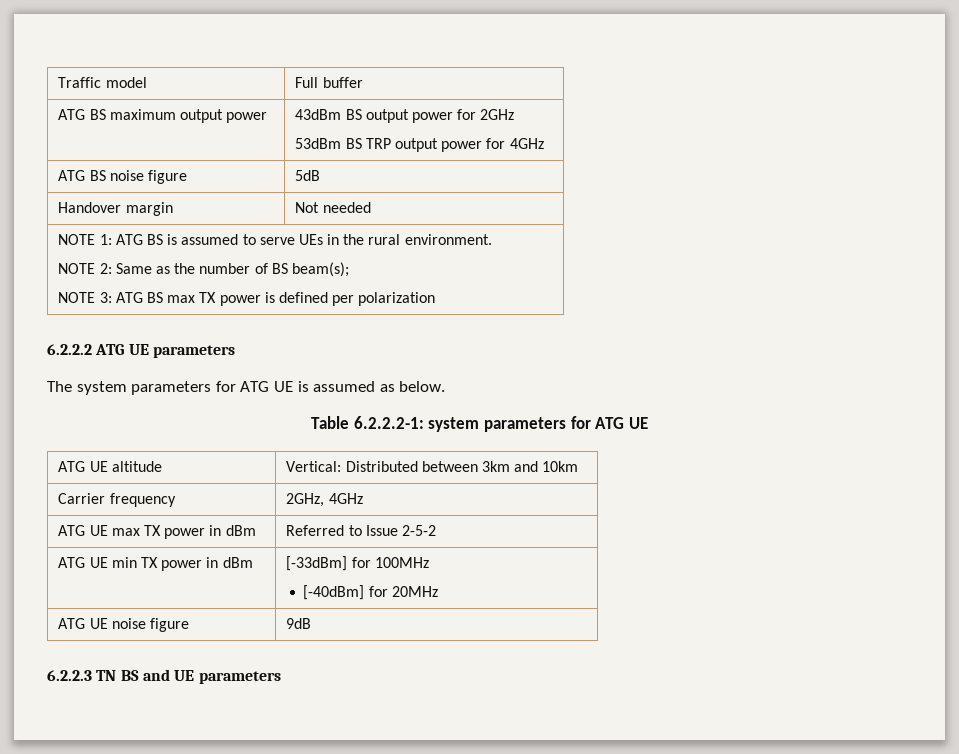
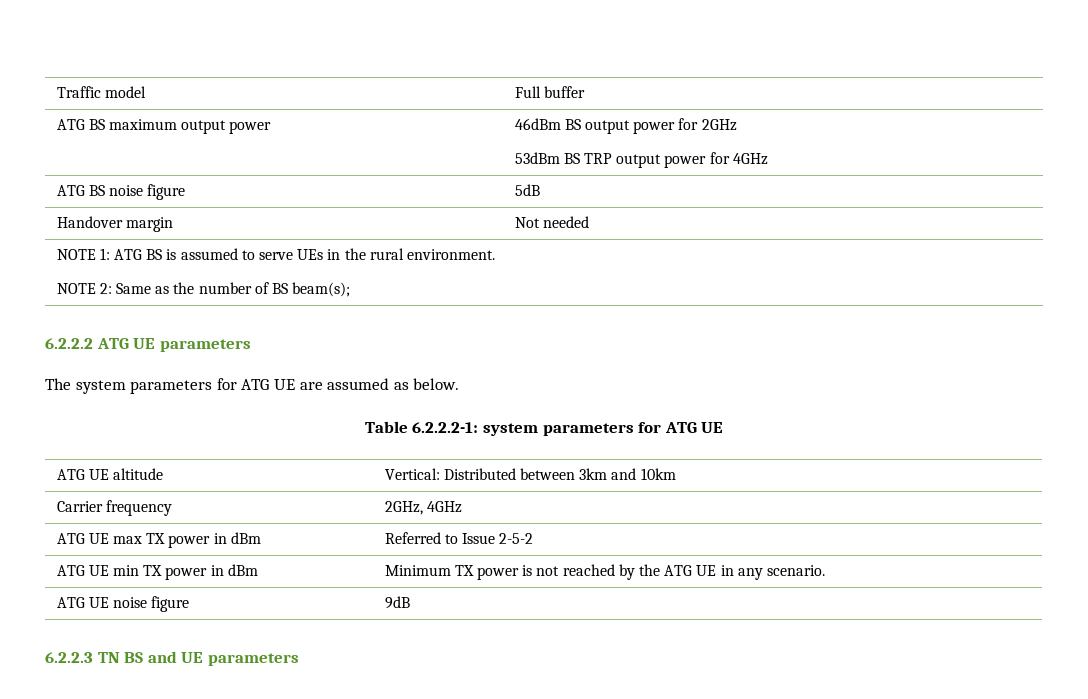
[295,109,342,120] 43dBm -> [514,118,561,130] 46dBm
[58,292,436,306] // NOTE 3: ATG BS max TX power is defined per polarization -> (351, 289) none
[297,381,309,392] is -> [299,382,323,390] are
[286,556,429,571] [303,585,438,600] [-33dBm] for 100MHz // [-40dBm] for 20MHz -> [384,564,825,580] Minimum TX power is not reached by the ATG UE in any scenario.

